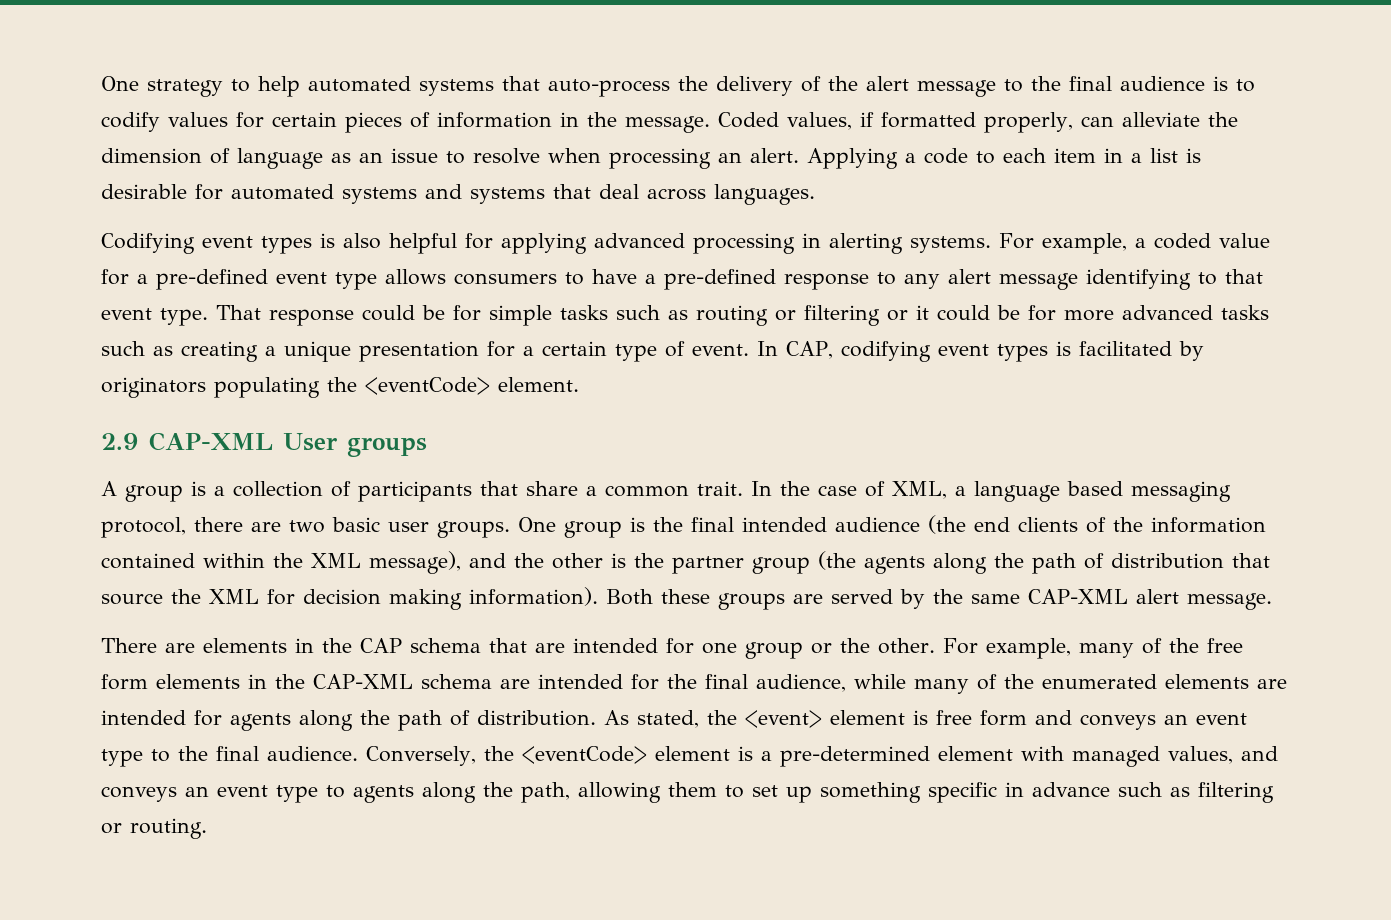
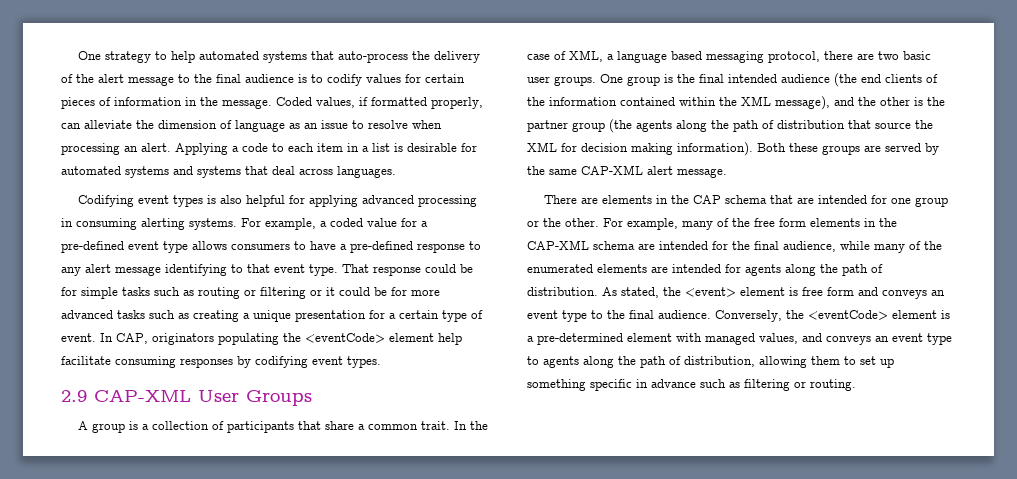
(821, 240) none -> [76,218,137,230] consuming
[840,341,1204,362] [101,377,579,398] codifying event types is facilitated by originators populating the <eventCode> element. -> [152,333,462,345] [61,356,381,368] originators populating the <eventCode> element help facilitate consuming responses by codifying event types.
[346,437,427,457] groups -> [245,390,312,406] Groups
[521,782,570,803] path, -> [640,356,755,368] path of distribution,

